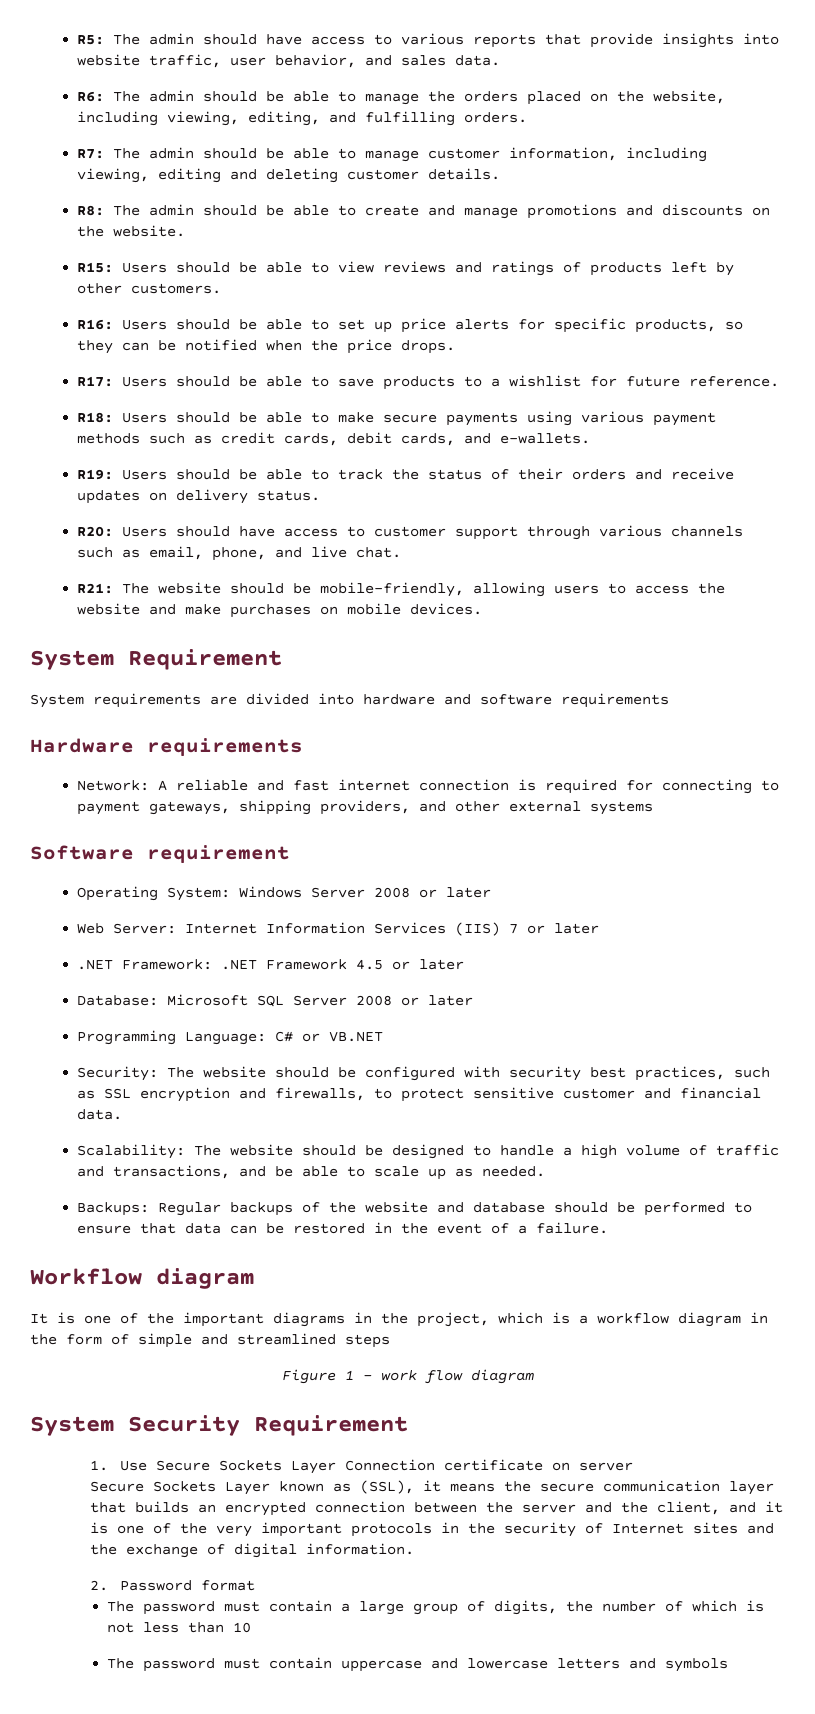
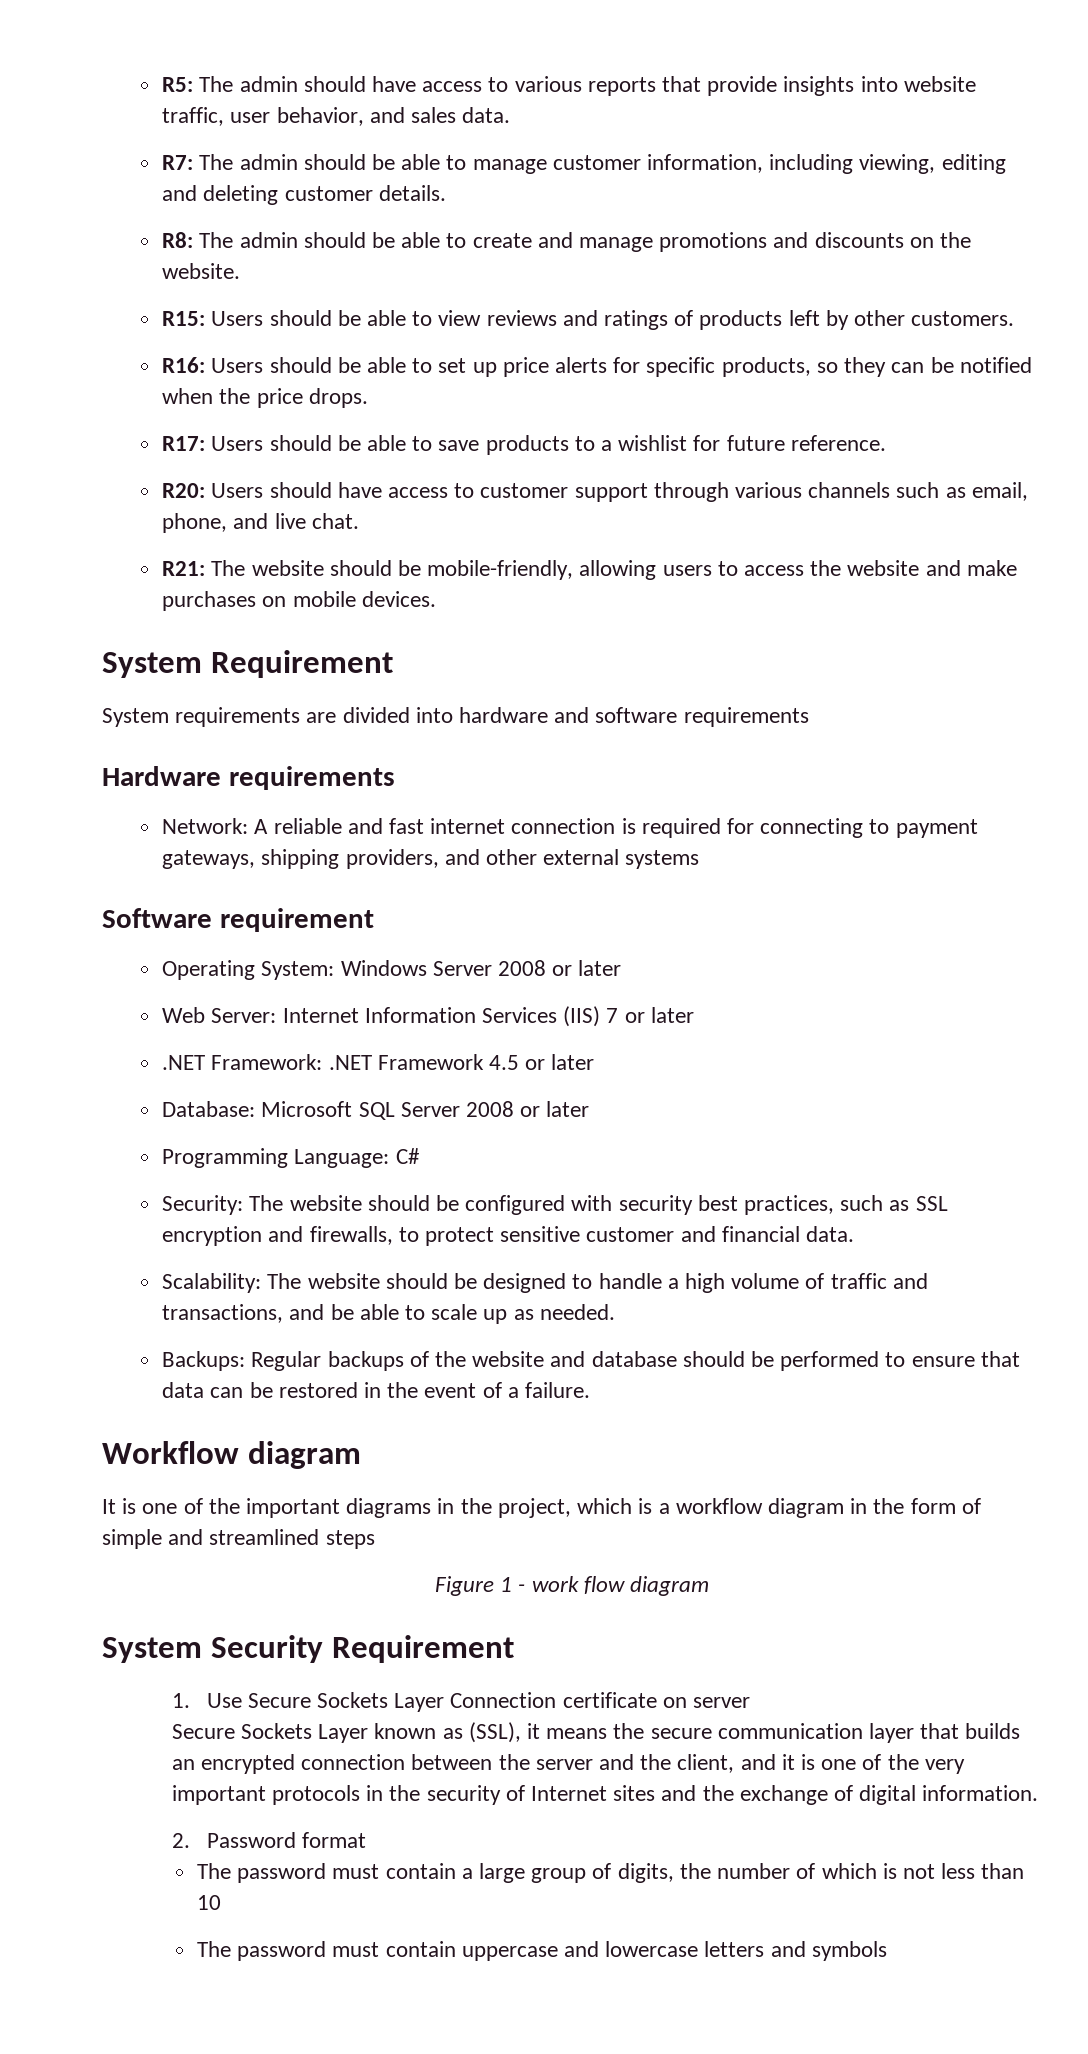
[77,90,726,105] [77,111,528,126] // R6: The admin should be able to manage the orders placed on the website, including viewing, editing, and fulfilling orders. -> (511, 115) none
[77,411,717,426] [77,432,591,446] [77,468,735,480] [77,489,321,504] // R18: Users should be able to make secure payments using various payment methods such as credit cards, debit cards, and e-wallets. // R19: Users should be able to track the status of their orders and receive updates on delivery status. -> (886, 443) none
[302,1031,384,1042] or VB.NET -> (420, 1156) none

